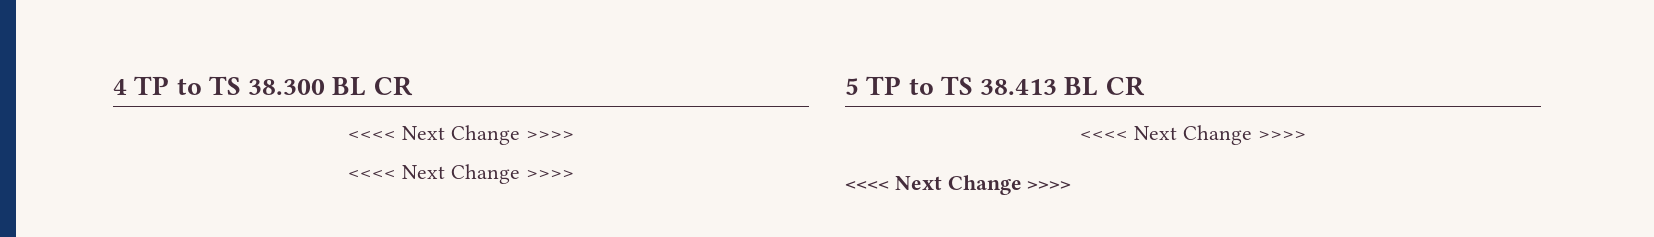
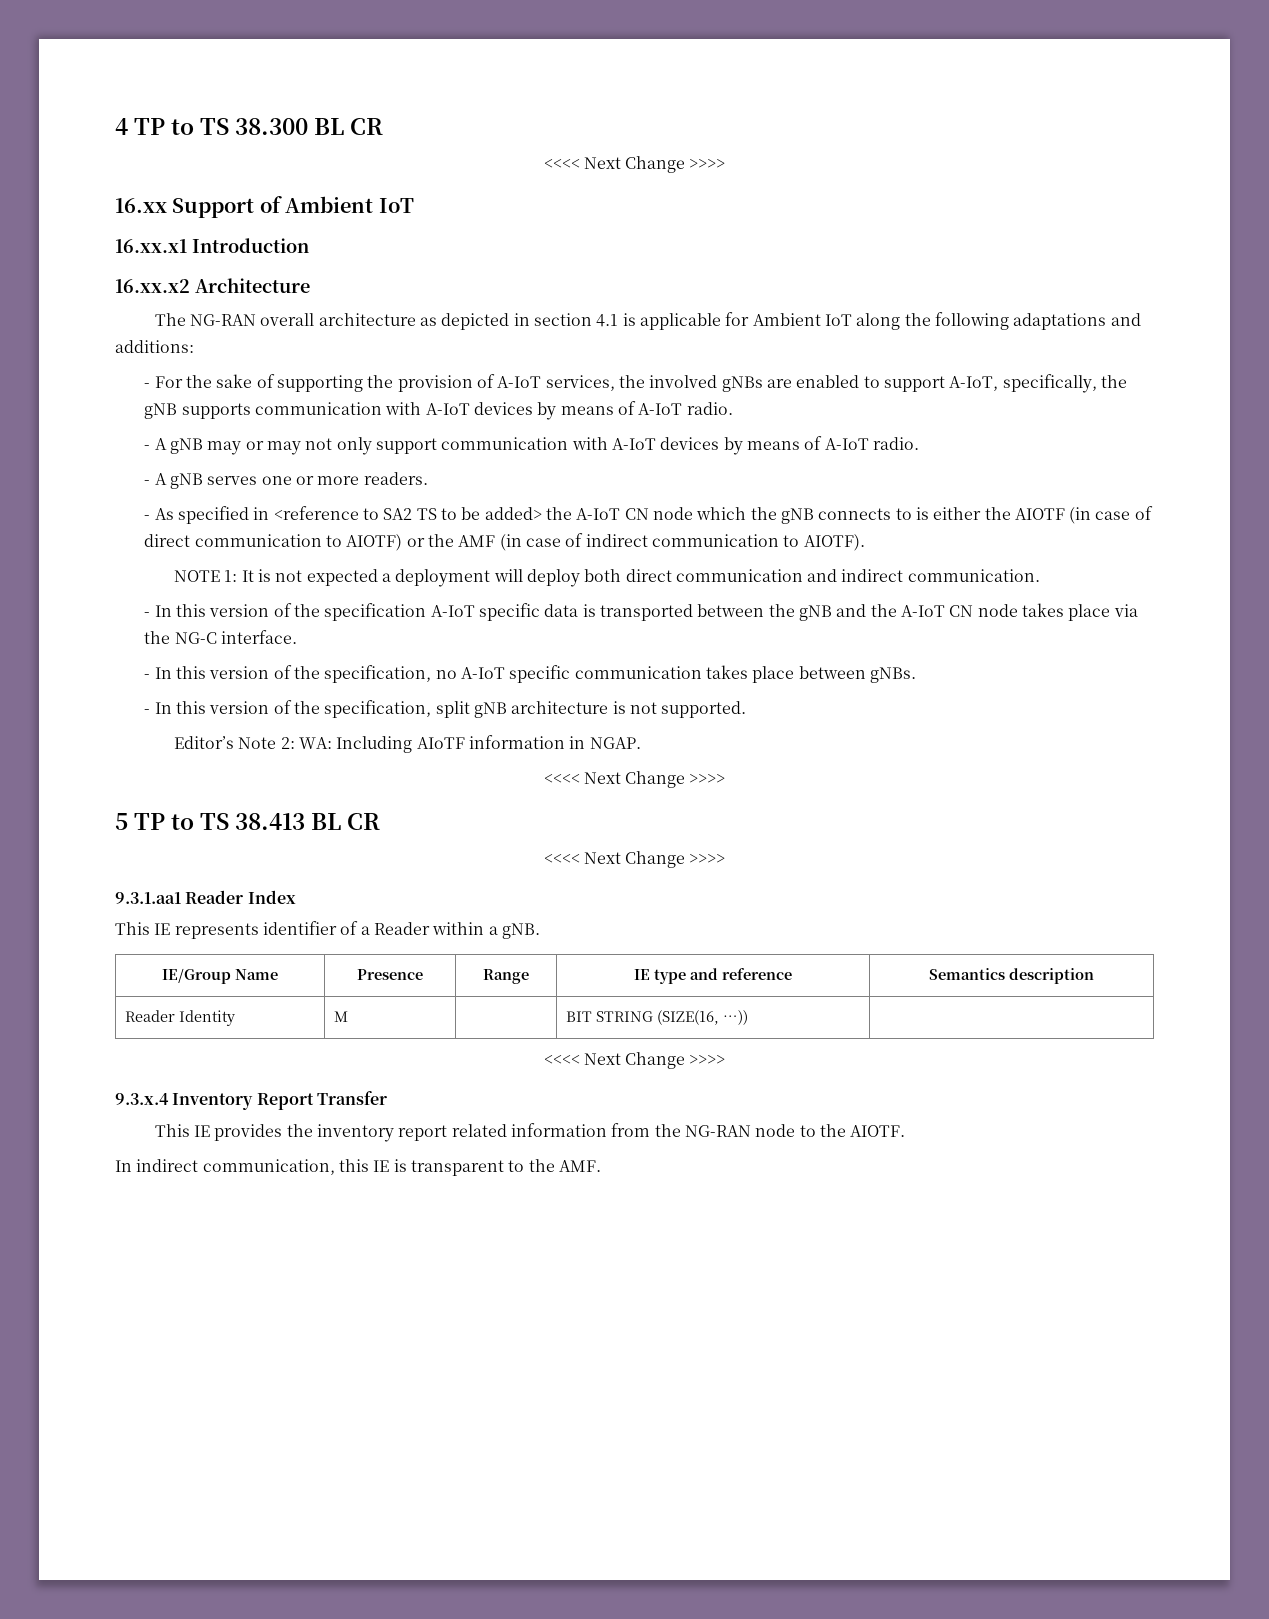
(574, 135) none -> [115,196,414,218] [115,238,309,253] [115,278,310,293] [154,312,1141,330] [115,340,194,353] [144,374,1127,393] [144,401,733,420] [144,436,919,455] [144,472,428,489] [144,506,1153,524] [144,533,865,551] [173,569,1040,587] [144,603,1138,621] [144,630,298,644] [144,665,916,683] [144,700,747,718] [173,735,641,753] // 16.xx Support of Ambient IoT // 16.xx.x1 Introduction // 16.xx.x2 Architecture // The NG-RAN overall architecture as depicted in section 4.1 is applicable for Ambient IoT along the following adaptations and additions: // - For the sake of supporting the provision of A-IoT services, the involved gNBs are enabled to support A-IoT, specifically, the gNB supports communication with A-IoT devices by means of A-IoT radio. // - A gNB may or may not only support communication with A-IoT devices by means of A-IoT radio. // - A gNB serves one or more readers. // - As specified in <reference to SA2 TS to be added> the A-IoT CN node which the gNB connects to is either the AIOTF (in case of direct communication to AIOTF) or the AMF (in case of indirect communication to AIOTF). // NOTE 1: It is not expected a deployment will deploy both direct communication and indirect communication. // - In this version of the specification A-IoT specific data is transported between the gNB and the A-IoT CN node takes place via the NG-C interface. // - In this version of the specification, no A-IoT specific communication takes place between gNBs. // - In this version of the specification, split gNB architecture is not supported. // Editor’s Note 2: WA: Including AIoTF information in NGAP.
[845,175,1072,195] <<<< Next Change >>>> -> [115,890,296,904] [115,921,540,939] [162,968,278,984] [357,969,423,980] [483,969,529,984] [634,968,792,984] [929,968,1094,984] [124,1010,235,1026] [333,1011,348,1022] [565,1010,748,1025] [543,1052,726,1069] [115,1091,387,1110] [154,1123,906,1142] [115,1159,601,1176] 9.3.1.aa1 Reader Index // This IE represents identifier of a Reader within a gNB. // IE/Group Name | Presence | Range | IE type and reference | Semantics description // Reader Identity | M | | BIT STRING (SIZE(16, …)) | // <<<< Next Change >>>> // 9.3.x.4 Inventory Report Transfer // This IE provides the inventory report related information from the NG-RAN node to the AIOTF. // In indirect communication, this IE is transparent to the AMF.

